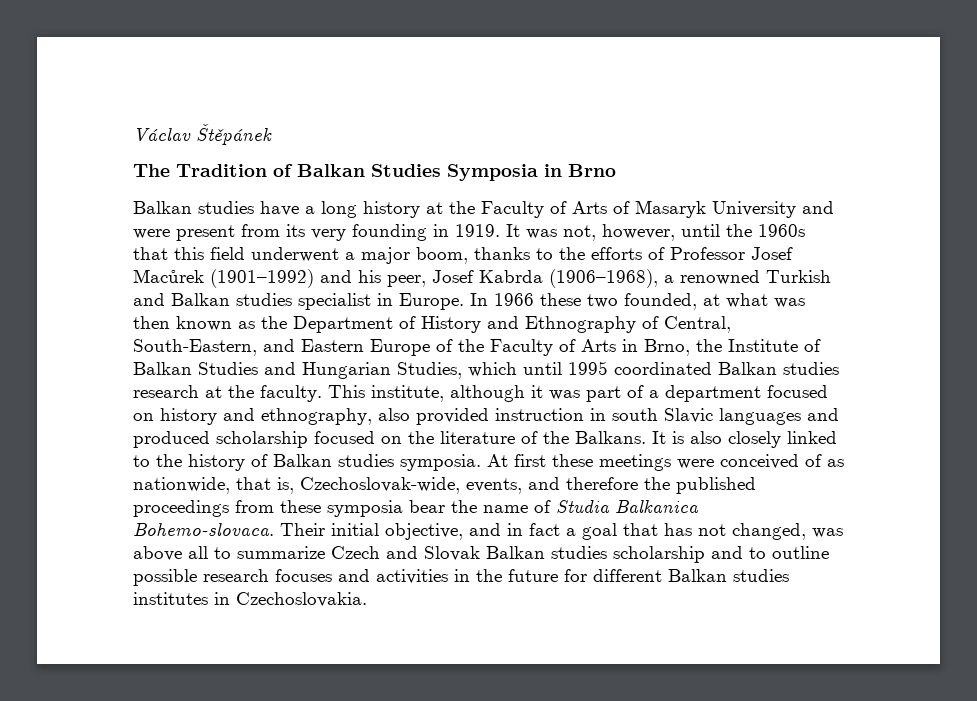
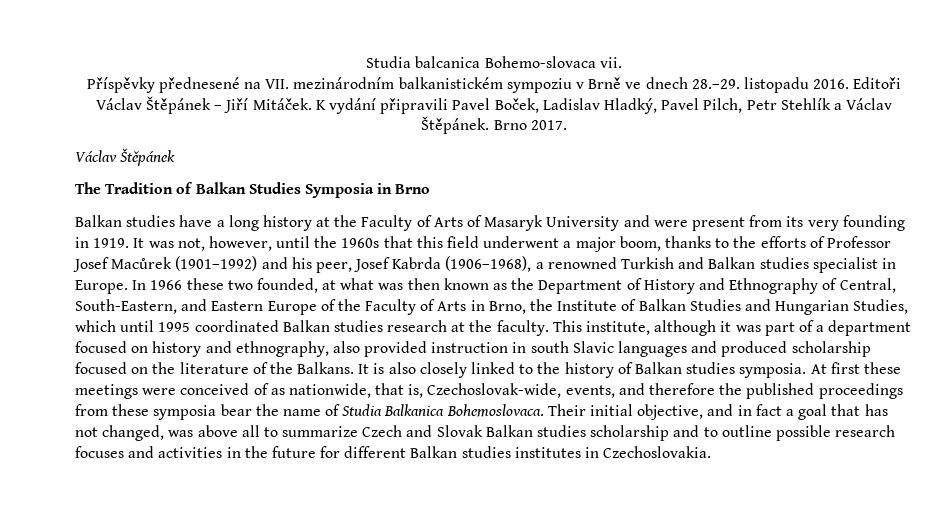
(133, 134) none -> [366,56,622,68] [86,77,902,93] [95,96,893,114] [421,116,567,134] Studia balcanica Bohemo-slovaca vii. // Příspěvky přednesené na VII. mezinárodním balkanistickém sympoziu v Brně ve dnech 28.–29. listopadu 2016. Editoři Václav Štěpánek – Jiří Mitáček. K vydání připravili Pavel Boček, Ladislav Hladký, Pavel Pilch, Petr Stehlík a Václav Štěpánek. Brno 2017. //
[133,523,274,536] Bohemo-slovaca. -> [446,404,544,417] Bohemoslovaca.

